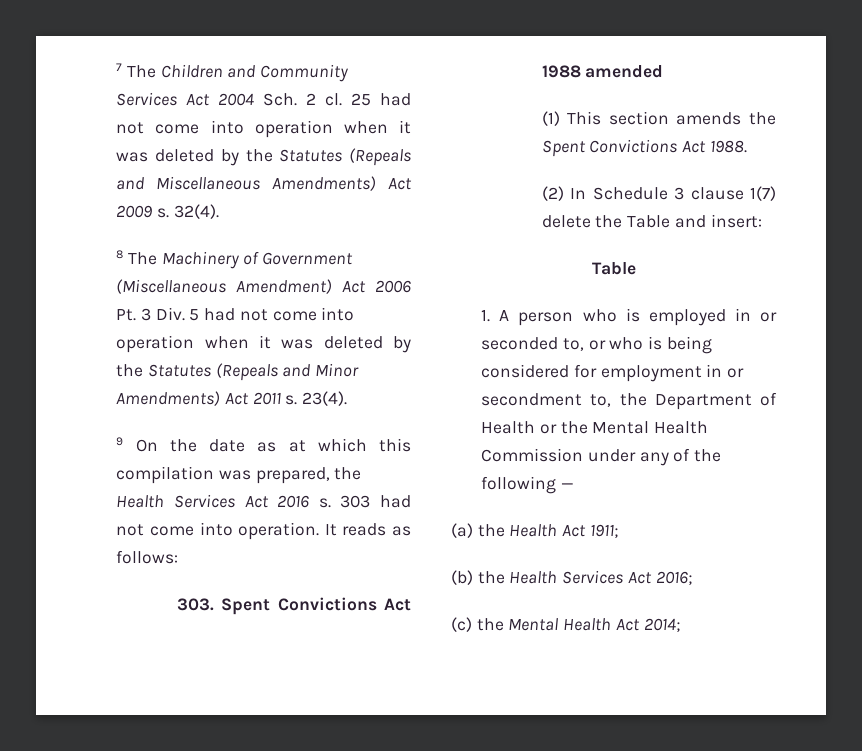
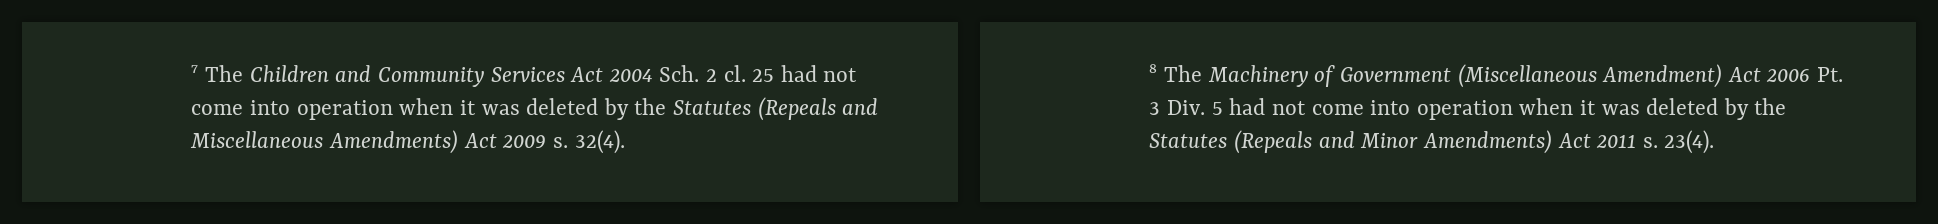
[116,437,411,452] [116,466,362,484] [116,494,411,508] [116,522,411,540] [116,550,179,564] [176,597,411,615] [541,65,664,78] [541,111,776,126] [541,139,747,157] [541,186,776,201] [541,214,762,228] [591,262,636,275] [481,308,777,326] [481,336,712,354] [481,364,745,382] [481,392,777,410] [481,421,709,434] [481,448,722,466] [481,476,574,494] [451,523,619,538] [451,570,693,585] [451,617,681,632] // 9 On the date as at which this compilation was prepared, the Health Services Act 2016 s. 303 had not come into operation. It reads as follows: // 303. Spent Convictions Act 1988 amended // (1) This section amends the Spent Convictions Act 1988. // (2) In Schedule 3 clause 1(7) delete the Table and insert: // Table // 1. A person who is employed in or seconded to, or who is being considered for employment in or secondment to, the Department of Health or the Mental Health Commission under any of the following — // (a) the Health Act 1911; // (b) the Health Services Act 2016; // (c) the Mental Health Act 2014; -> (1715, 142) none

